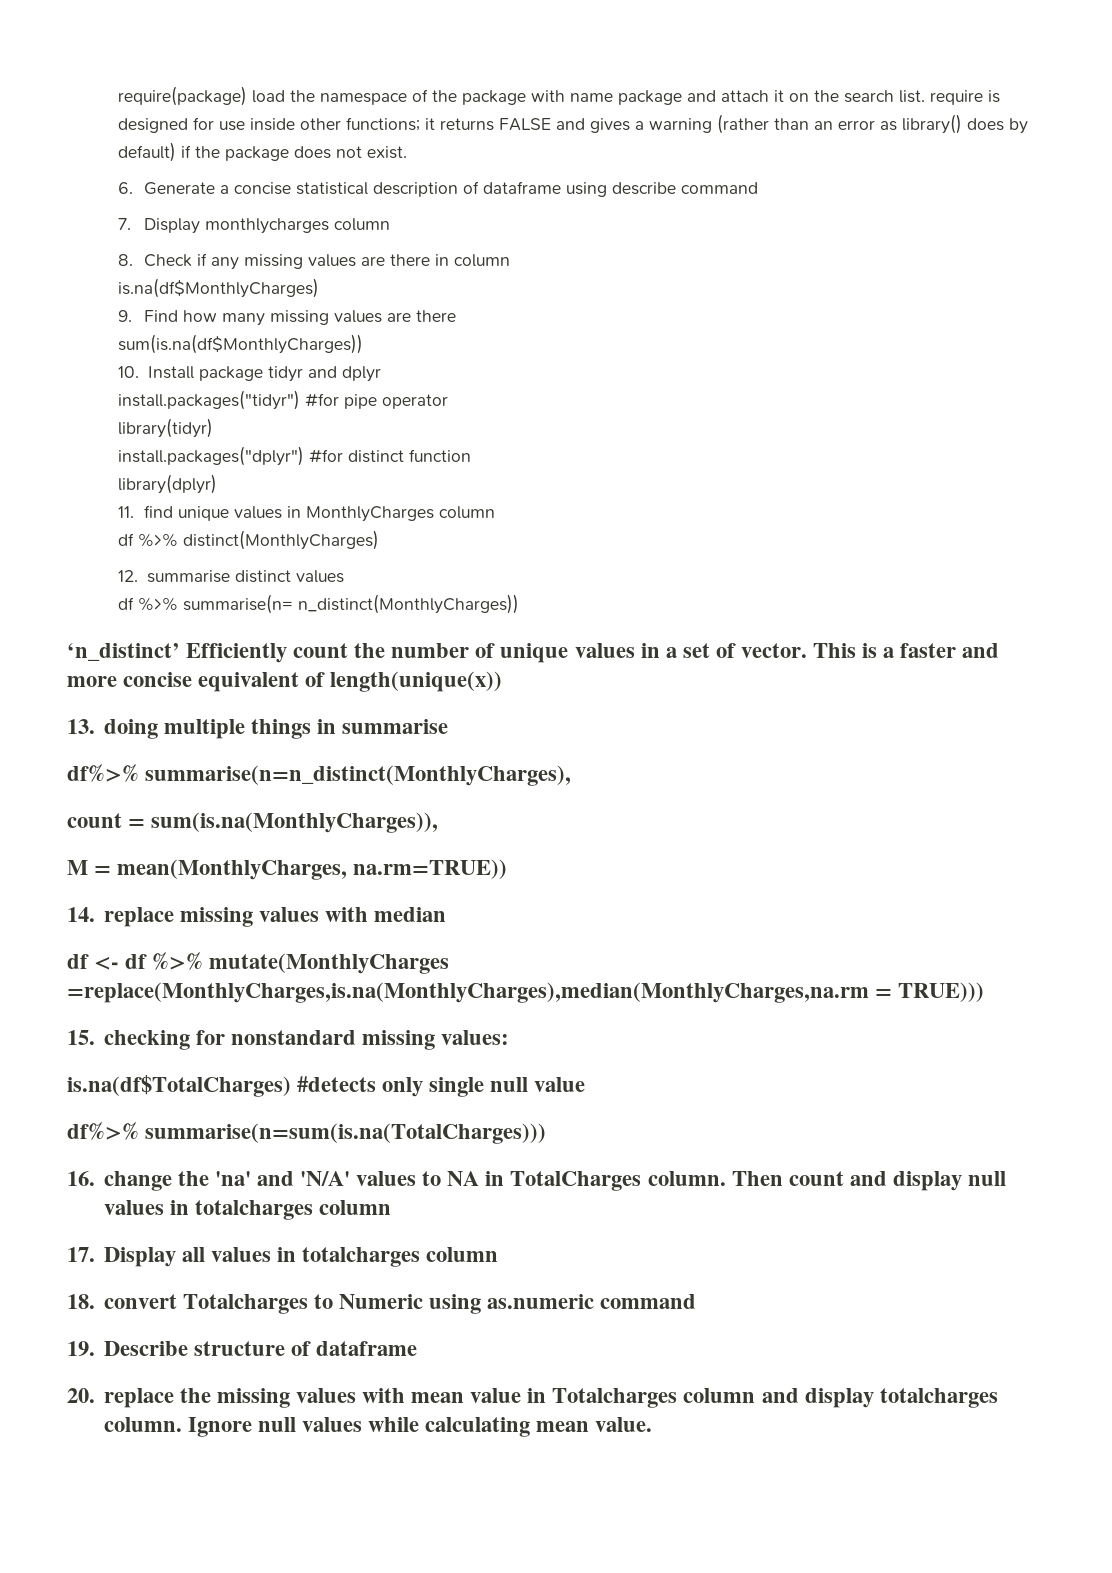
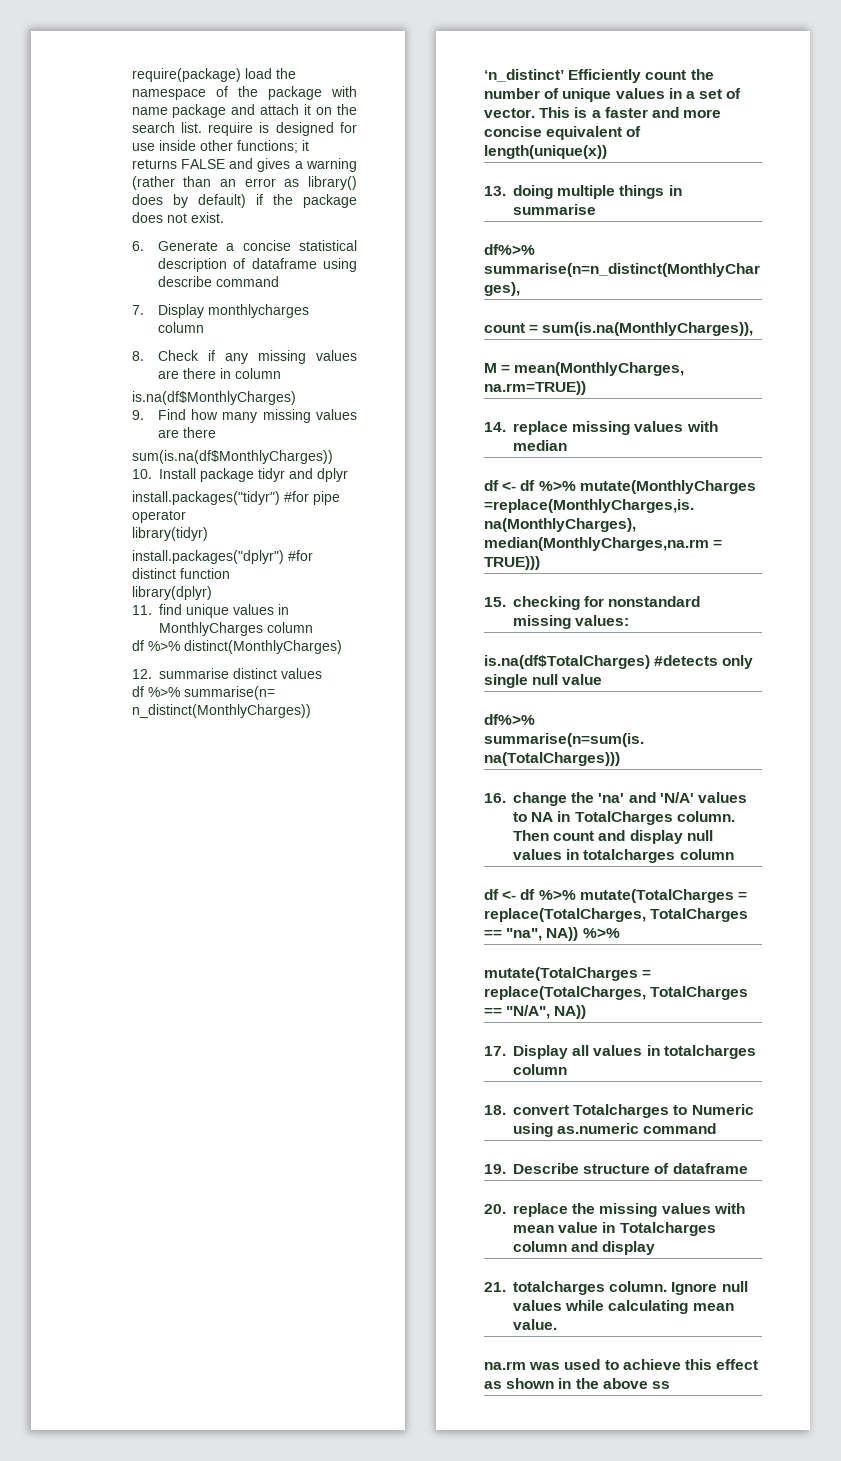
(391, 1207) none -> [484,889,747,903] [484,908,749,922] [484,927,620,941] [484,967,652,981] [484,986,749,1000] [484,1005,587,1019] // df <- df %>% mutate(TotalCharges = replace(TotalCharges, TotalCharges == "na", NA)) %>% // mutate(TotalCharges = replace(TotalCharges, TotalCharges == "N/A", NA))
(874, 1398) none -> [484,1282,506,1292] // 21.
(653, 1424) none -> [484,1359,759,1370] [484,1378,670,1389] // na.rm was used to achieve this effect as shown in the above ss

